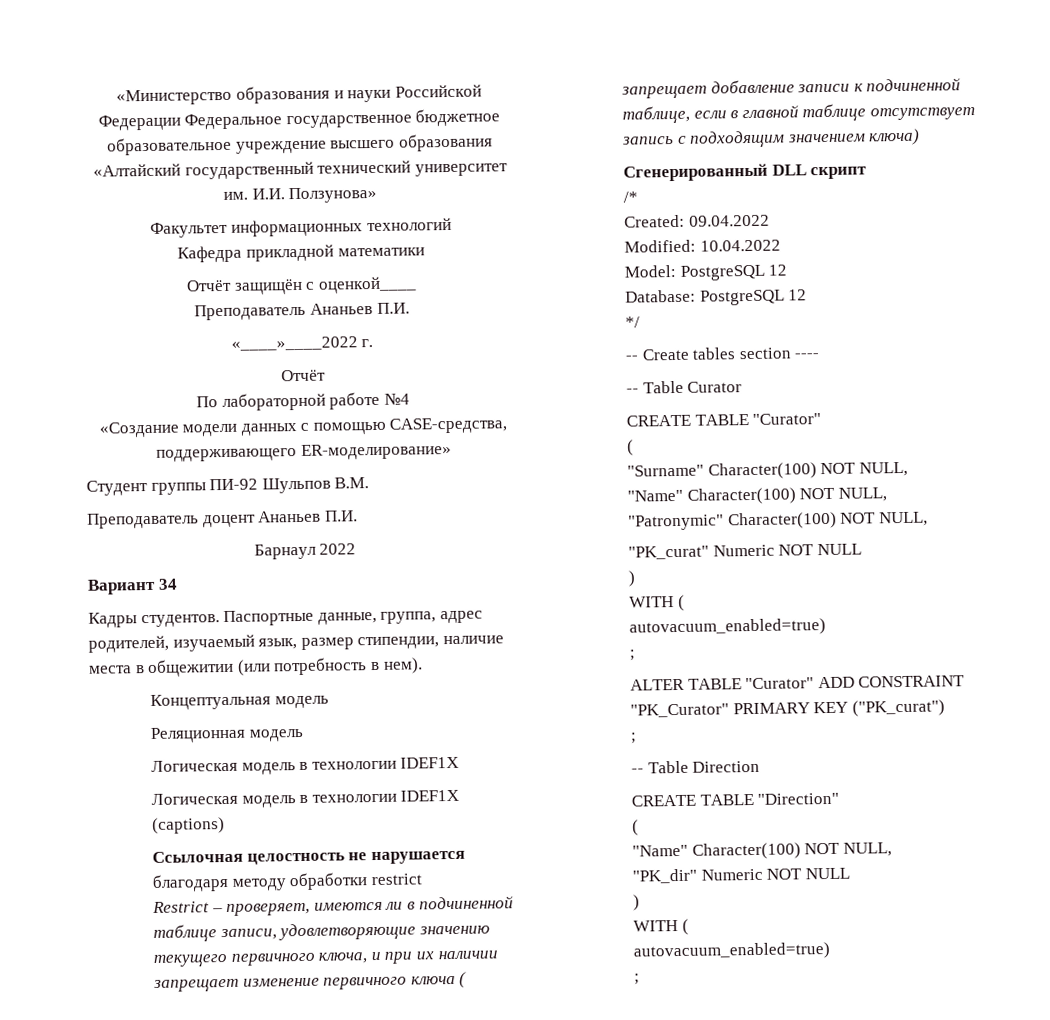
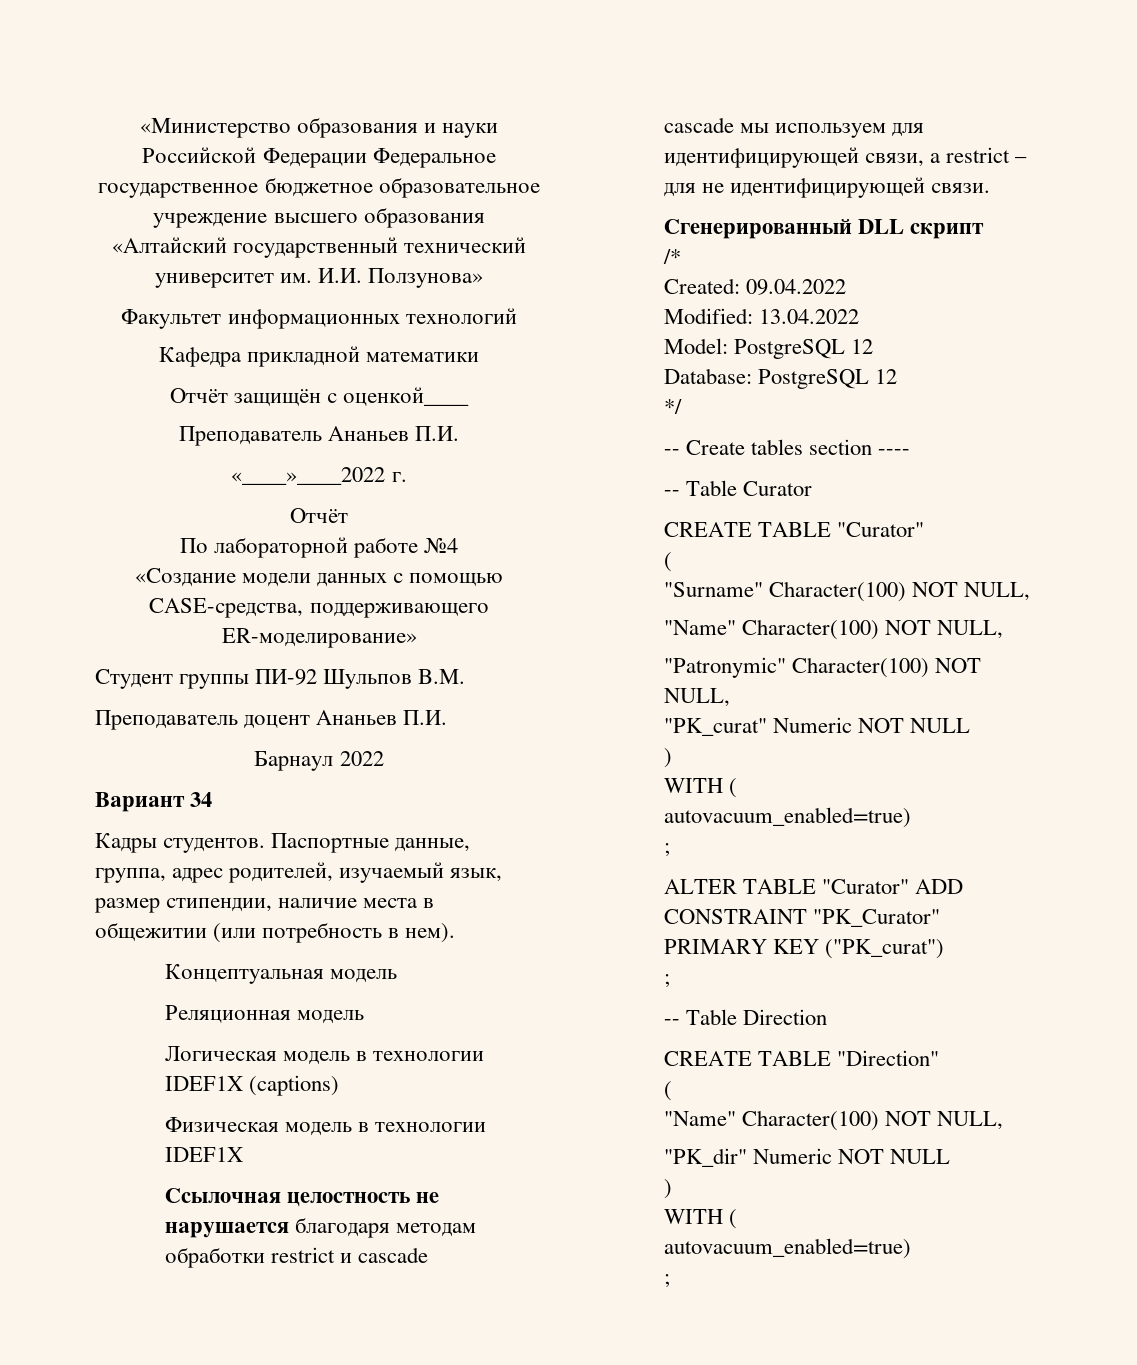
[151,789,460,808] [152,817,226,834] // Логическая модель в технологии IDEF1X (captions) -> [248,1075,339,1096] [164,1117,486,1136] [164,1147,243,1162] (captions) // Физическая модель в технологии IDEF1X
[231,878,287,891] методу -> [395,1223,476,1237] методам
[152,896,514,916] [153,922,490,942] [153,950,498,967] [153,971,468,992] [621,78,962,99] [622,103,976,124] [622,128,921,148] // Restrict – проверяет, имеются ли в подчиненной таблице записи, удовлетворяющие значению текущего первичного ключа, и при их наличии запрещает изменение первичного ключа ( запрещает добавление записи к подчиненной таблице, если в главной таблице отсутствует запись с подходящим значением ключа) -> [339,1247,428,1263] [663,117,924,138] [663,147,1027,168] [663,177,990,198] и cascade // cascade мы используем для идентифицирующей связи, а restrict – для не идентифицирующей связи.
[699,239,781,252] 10.04.2022 -> [758,309,859,324] 13.04.2022

